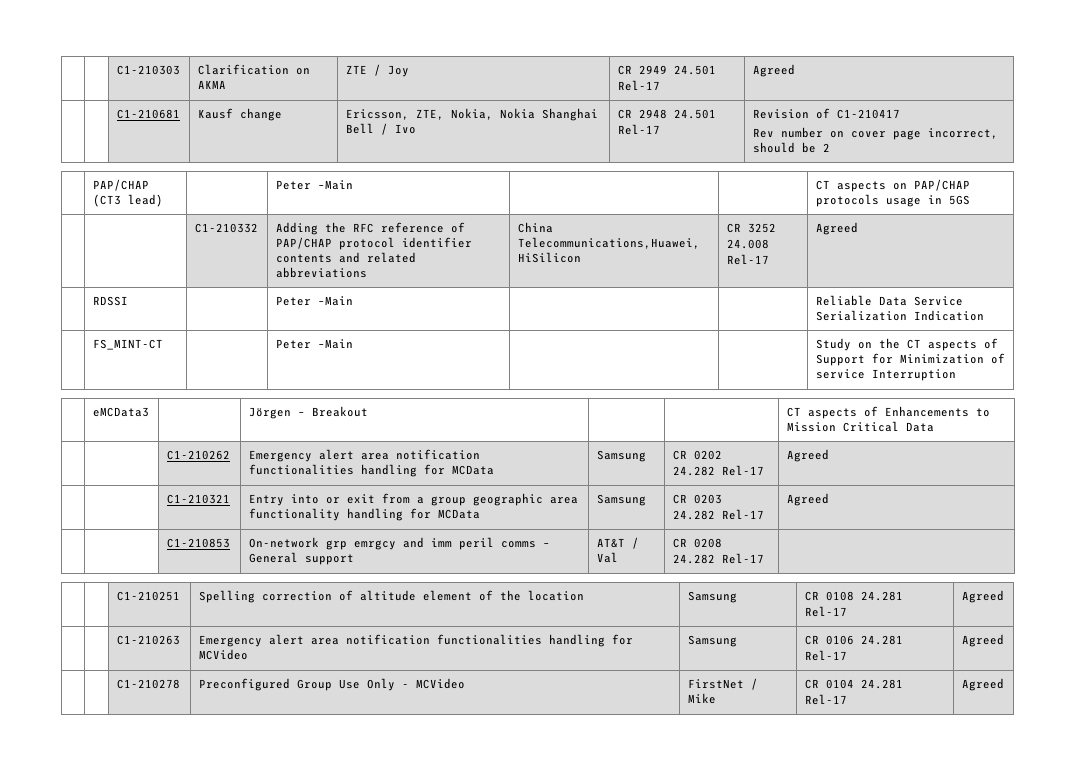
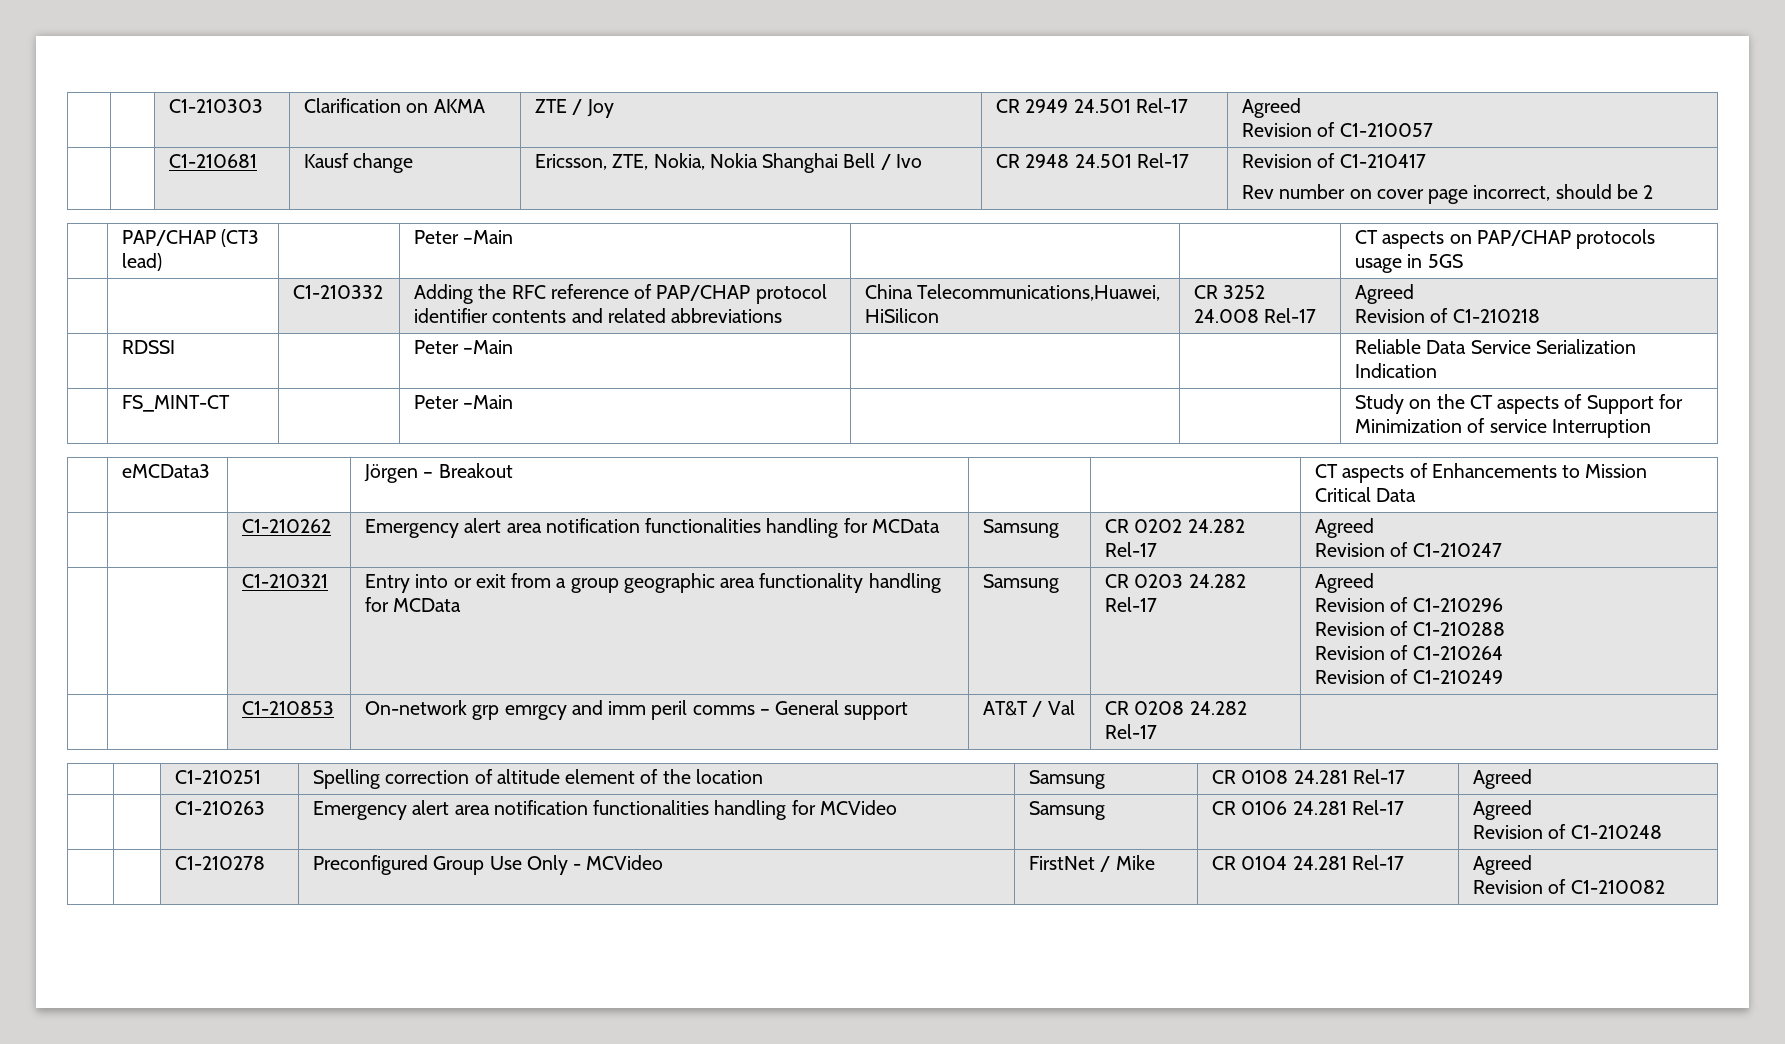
(795, 70) none -> [1242,122,1433,137] // Revision of C1-210057
(858, 228) none -> [1355,308,1540,323] // Revision of C1-210218
(829, 455) none -> [1315,542,1502,557] // Revision of C1-210247
(829, 499) none -> [1315,597,1503,612] [1315,621,1505,636] [1315,645,1503,660] [1315,669,1503,684] // Revision of C1-210296 // Revision of C1-210288 // Revision of C1-210264 // Revision of C1-210249
(1004, 640) none -> [1473,824,1662,839] // Revision of C1-210248
(1004, 684) none -> [1473,879,1665,894] // Revision of C1-210082

